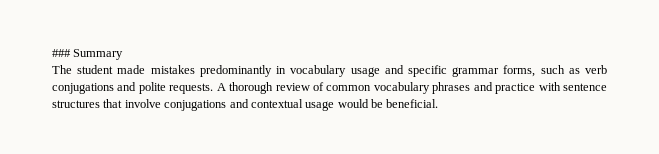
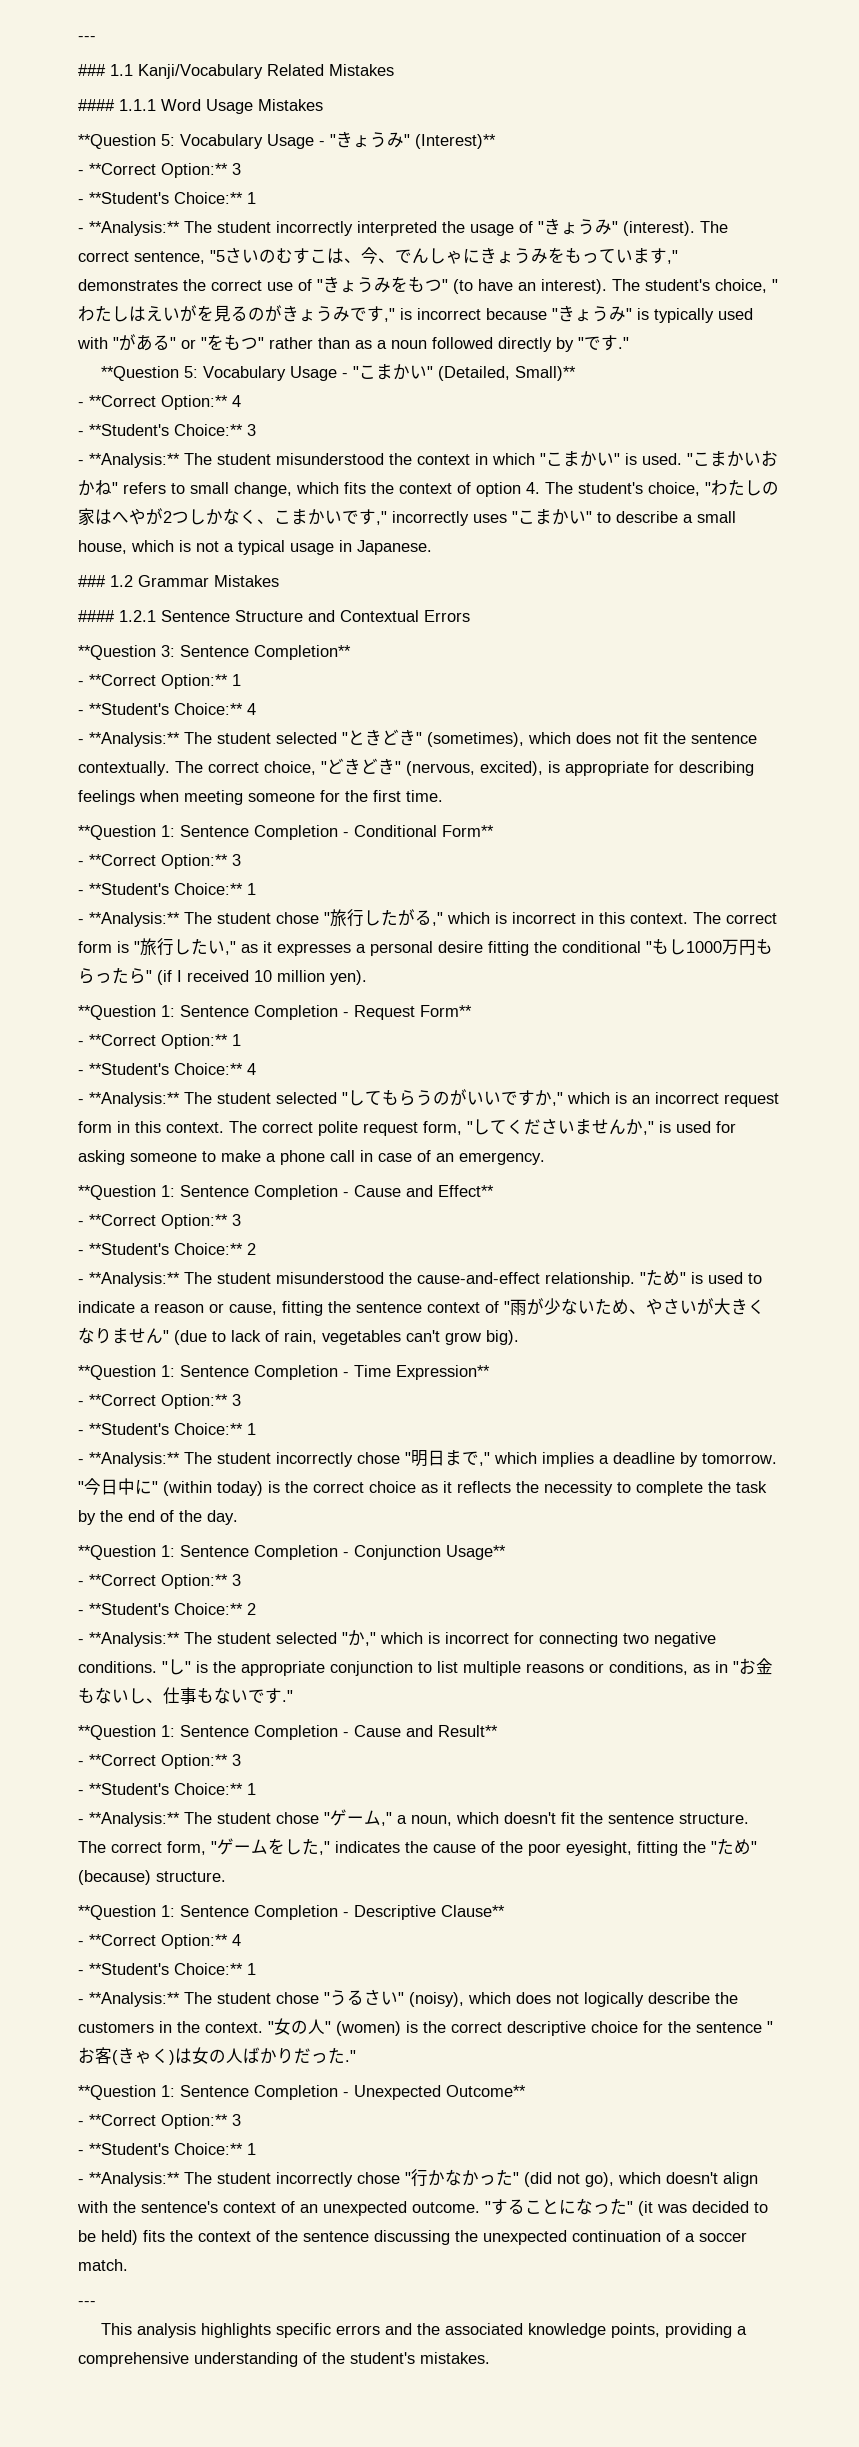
[52,49,124,60] [52,65,607,77] [52,82,608,94] [52,99,439,111] ### Summary // The student made mistakes predominantly in vocabulary usage and specific grammar forms, such as verb conjugations and polite requests. A thorough review of common vocabulary phrases and practice with sentence structures that involve conjugations and contextual usage would be beneficial. -> [78,36,96,41] [78,64,394,79] [78,99,323,114] [78,131,496,149] [78,163,241,178] [78,192,256,204] [78,218,728,236] [78,247,678,264] [78,276,778,294] [78,305,753,323] [77,334,629,352] [100,364,576,381] [78,395,241,410] [78,424,256,436] [78,450,778,468] [78,479,779,497] [78,508,736,526] [78,540,432,555] [78,575,279,587] [78,610,470,622] [78,645,351,660] [78,674,241,689] [78,703,256,715] [78,729,757,747] [78,758,754,776] [78,790,443,805] [78,825,494,840] [78,854,241,869] [78,883,256,895] [78,909,777,927] [78,938,773,956] [78,967,367,985] [78,1005,472,1020] [78,1034,241,1049] [78,1063,256,1075] [78,1089,779,1107] [78,1118,736,1136] [78,1150,545,1165] [78,1185,494,1200] [78,1214,241,1229] [78,1243,256,1255] [78,1269,762,1287] [78,1298,765,1316] [78,1327,519,1345] [78,1365,490,1380] [78,1394,241,1409] [78,1423,256,1435] [78,1450,777,1467] [78,1478,767,1496] [78,1510,238,1525] [78,1545,506,1560] [78,1574,241,1589] [78,1603,256,1615] [78,1630,716,1647] [78,1658,773,1676] [78,1687,293,1704] [78,1725,498,1740] [78,1754,241,1769] [78,1783,256,1795] [78,1809,749,1827] [78,1838,757,1856] [78,1870,226,1885] [78,1905,505,1920] [78,1934,241,1949] [78,1963,256,1975] [78,1989,738,2007] [78,2018,773,2036] [78,2047,356,2065] [78,2085,526,2100] [78,2114,241,2129] [78,2143,256,2155] [78,2169,758,2187] [77,2198,768,2216] [78,2230,747,2245] [78,2259,128,2271] [78,2301,96,2306] [100,2323,747,2338] [78,2352,490,2367] --- // ### 1.1 Kanji/Vocabulary Related Mistakes // #### 1.1.1 Word Usage Mistakes // **Question 5: Vocabulary Usage - "きょうみ" (Interest)** // - **Correct Option:** 3 // - **Student's Choice:** 1 // - **Analysis:** The student incorrectly interpreted the usage of "きょうみ" (interest). The correct sentence, "5さいのむすこは、今、でんしゃにきょうみをもっています," demonstrates the correct use of "きょうみをもつ" (to have an interest). The student's choice, "わたしはえいがを見るのがきょうみです," is incorrect because "きょうみ" is typically used with "がある" or "をもつ" rather than as a noun followed directly by "です." // **Question 5: Vocabulary Usage - "こまかい" (Detailed, Small)** // - **Correct Option:** 4 // - **Student's Choice:** 3 // - **Analysis:** The student misunderstood the context in which "こまかい" is used. "こまかいおかね" refers to small change, which fits the context of option 4. The student's choice, "わたしの家はへやが2つしかなく、こまかいです," incorrectly uses "こまかい" to describe a small house, which is not a typical usage in Japanese. // ### 1.2 Grammar Mistakes // #### 1.2.1 Sentence Structure and Contextual Errors // **Question 3: Sentence Completion** // - **Correct Option:** 1 // - **Student's Choice:** 4 // - **Analysis:** The student selected "ときどき" (sometimes), which does not fit the sentence contextually. The correct choice, "どきどき" (nervous, excited), is appropriate for describing feelings when meeting someone for the first time. // **Question 1: Sentence Completion - Conditional Form** // - **Correct Option:** 3 // - **Student's Choice:** 1 // - **Analysis:** The student chose "旅行したがる," which is incorrect in this context. The correct form is "旅行したい," as it expresses a personal desire fitting the conditional "もし1000万円もらったら" (if I received 10 million yen). // **Question 1: Sentence Completion - Request Form** // - **Correct Option:** 1 // - **Student's Choice:** 4 // - **Analysis:** The student selected "してもらうのがいいですか," which is an incorrect request form in this context. The correct polite request form, "してくださいませんか," is used for asking someone to make a phone call in case of an emergency. // **Question 1: Sentence Completion - Cause and Effect** // - **Correct Option:** 3 // - **Student's Choice:** 2 // - **Analysis:** The student misunderstood the cause-and-effect relationship. "ため" is used to indicate a reason or cause, fitting the sentence context of "雨が少ないため、やさいが大きくなりません" (due to lack of rain, vegetables can't grow big). // **Question 1: Sentence Completion - Time Expression** // - **Correct Option:** 3 // - **Student's Choice:** 1 // - **Analysis:** The student incorrectly chose "明日まで," which implies a deadline by tomorrow. "今日中に" (within today) is the correct choice as it reflects the necessity to complete the task by the end of the day. // **Question 1: Sentence Completion - Conjunction Usage** // - **Correct Option:** 3 // - **Student's Choice:** 2 // - **Analysis:** The student selected "か," which is incorrect for connecting two negative conditions. "し" is the appropriate conjunction to list multiple reasons or conditions, as in "お金もないし、仕事もないです." // **Question 1: Sentence Completion - Cause and Result** // - **Correct Option:** 3 // - **Student's Choice:** 1 // - **Analysis:** The student chose "ゲーム," a noun, which doesn't fit the sentence structure. The correct form, "ゲームをした," indicates the cause of the poor eyesight, fitting the "ため" (because) structure. // **Question 1: Sentence Completion - Descriptive Clause** // - **Correct Option:** 4 // - **Student's Choice:** 1 // - **Analysis:** The student chose "うるさい" (noisy), which does not logically describe the customers in the context. "女の人" (women) is the correct descriptive choice for the sentence "お客(きゃく)は女の人ばかりだった." // **Question 1: Sentence Completion - Unexpected Outcome** // - **Correct Option:** 3 // - **Student's Choice:** 1 // - **Analysis:** The student incorrectly chose "行かなかった" (did not go), which doesn't align with the sentence's context of an unexpected outcome. "することになった" (it was decided to be held) fits the context of the sentence discussing the unexpected continuation of a soccer match. // --- // This analysis highlights specific errors and the associated knowledge points, providing a comprehensive understanding of the student's mistakes.

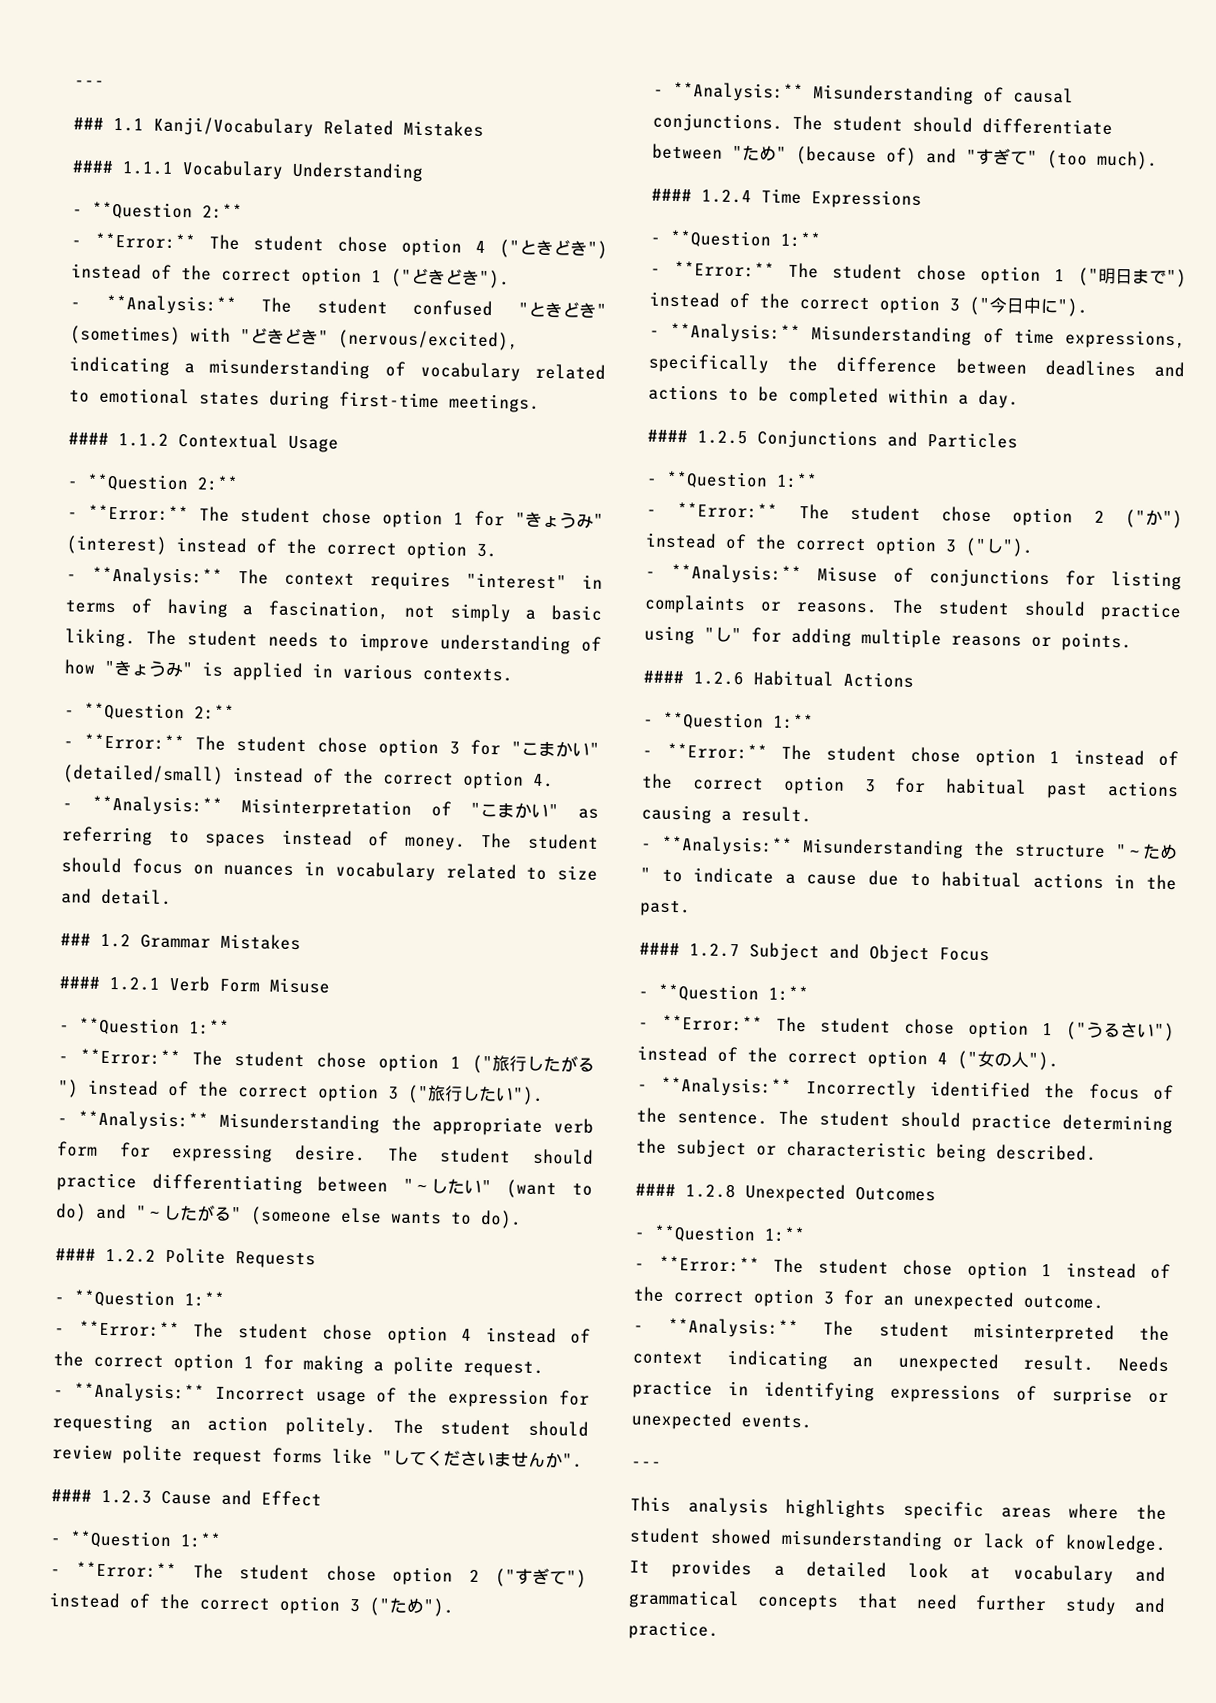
[161,99,323,114] [78,131,496,149] [78,163,241,178] [78,192,256,204] [78,218,728,236] [78,247,678,264] [78,276,778,294] [78,305,547,322] Word Usage Mistakes // **Question 5: Vocabulary Usage - "きょうみ" (Interest)** // - **Correct Option:** 3 // - **Student's Choice:** 1 // - **Analysis:** The student incorrectly interpreted the usage of "きょうみ" (interest). The correct sentence, "5さいのむすこは、今、でんしゃにきょうみをもっています," demonstrates the correct use of "きょうみをもつ" (to have an interest). The student's choice, "わたしはえいがを見るのがきょうみです," is incorrect because -> [182,160,424,182] [72,201,243,220] [71,232,608,259] [71,263,510,289] [70,294,607,318] [70,325,519,351] [69,356,606,382] [69,387,540,413] [68,432,339,453] [67,473,238,492] [67,504,604,529] [66,535,497,560] [66,566,603,591] [65,598,602,623] [65,628,602,655] [64,659,96,675] Vocabulary Understanding // - **Question 2:** // - **Error:** The student chose option 4 ("ときどき") instead of the correct option 1 ("どきどき"). // - **Analysis:** The student confused "ときどき" (sometimes) with "どきどき" (nervous/excited), indicating a misunderstanding of vocabulary related to emotional states during first-time meetings. // #### 1.1.2 Contextual Usage // - **Question 2:** // - **Error:** The student chose option 1 for "きょうみ" (interest) instead of the correct option 3. // - **Analysis:** The context requires "interest" in terms of having a fascination, not simply a basic liking. The student needs to improve understanding of how
[654,308,753,323] [77,334,629,352] [100,364,576,381] [78,395,241,410] [78,424,256,436] [78,450,778,468] [78,479,779,497] [78,508,736,526] [78,540,432,555] typically used with "がある" or "をもつ" rather than as a noun followed directly by "です." // **Question 5: Vocabulary Usage - "こまかい" (Detailed, Small)** // - **Correct Option:** 4 // - **Student's Choice:** 3 // - **Analysis:** The student misunderstood the context in which "こまかい" is used. "こまかいおかね" refers to small change, which fits the context of option 4. The student's choice, "わたしの家はへやが2つしかなく、こまかいです," incorrectly uses "こまかい" to describe a small house, which is not a typical usage in Japanese. -> [232,661,513,682] [64,702,235,721] [63,733,600,758] [63,764,554,790] [62,795,599,819] [62,826,599,851] [61,857,598,882] [61,888,172,905] applied in various contexts. // - **Question 2:** // - **Error:** The student chose option 3 for "こまかい" (detailed/small) instead of the correct option 4. // - **Analysis:** Misinterpretation of "こまかい" as referring to spaces instead of money. The student should focus on nuances in vocabulary related to size and detail.
[161,610,470,622] [78,645,351,660] [78,674,241,689] [78,703,256,715] [78,729,757,747] [78,758,754,776] [78,790,443,805] [78,825,494,840] [78,854,241,869] [78,883,256,895] [78,909,777,927] [78,938,773,956] [78,967,367,985] [78,1005,472,1020] [78,1034,241,1049] [78,1063,256,1075] [78,1089,779,1107] [78,1121,462,1136] Sentence Structure and Contextual Errors // **Question 3: Sentence Completion** // - **Correct Option:** 1 // - **Student's Choice:** 4 // - **Analysis:** The student selected "ときどき" (sometimes), which does not fit the sentence contextually. The correct choice, "どきどき" (nervous, excited), is appropriate for describing feelings when meeting someone for the first time. // **Question 1: Sentence Completion - Conditional Form** // - **Correct Option:** 3 // - **Student's Choice:** 1 // - **Analysis:** The student chose "旅行したがる," which is incorrect in this context. The correct form is "旅行したい," as it expresses a personal desire fitting the conditional "もし1000万円もらったら" (if I received 10 million yen). // **Question 1: Sentence Completion - Request Form** // - **Correct Option:** 1 // - **Student's Choice:** 4 // - **Analysis:** The student selected "してもらうのがいいですか," which is an incorrect request form in this context. The correct polite request form, -> [169,975,330,994] [59,1017,230,1036] [58,1048,595,1074] [57,1079,544,1105] [57,1110,594,1136] [57,1141,594,1165] [56,1172,593,1199] [55,1203,522,1229] [55,1247,316,1269] [54,1289,225,1308] [54,1320,591,1345] [53,1351,544,1378] [53,1382,590,1409] [52,1413,589,1437] [52,1444,373,1466] Verb Form Misuse // - **Question 1:** // - **Error:** The student chose option 1 ("旅行したがる") instead of the correct option 3 ("旅行したい"). // - **Analysis:** Misunderstanding the appropriate verb form for expressing desire. The student should practice differentiating between "～したい" (want to do) and "～したがる" (someone else wants to do). // #### 1.2.2 Polite Requests // - **Question 1:** // - **Error:** The student chose option 4 instead of the correct option 1 for making a polite request. // - **Analysis:** Incorrect usage of the expression for requesting an action politely. The student should review polite request forms like
[643,1121,736,1135] [78,1150,545,1165] [78,1185,494,1200] [78,1214,241,1229] [78,1243,256,1255] [78,1269,762,1287] [78,1298,765,1316] [78,1327,519,1345] [78,1365,490,1380] [78,1394,241,1409] [78,1423,256,1435] [78,1450,777,1467] [78,1478,767,1496] [78,1510,238,1525] [78,1545,506,1560] [78,1574,241,1589] [78,1603,256,1615] [78,1630,716,1647] [78,1658,773,1676] [78,1687,293,1704] [78,1725,498,1740] [78,1754,241,1769] [78,1783,256,1795] [78,1809,749,1827] [78,1838,757,1856] [78,1870,226,1885] [78,1905,505,1920] [78,1934,241,1949] [78,1963,256,1975] [78,1989,738,2007] [78,2018,773,2036] [78,2047,356,2065] [78,2085,526,2100] [78,2114,241,2129] [78,2143,256,2155] [78,2169,758,2187] [77,2198,768,2216] [78,2230,747,2245] [78,2259,128,2271] ," is used for asking someone to make a phone call in case of an emergency. // **Question 1: Sentence Completion - Cause and Effect** // - **Correct Option:** 3 // - **Student's Choice:** 2 // - **Analysis:** The student misunderstood the cause-and-effect relationship. "ため" is used to indicate a reason or cause, fitting the sentence context of "雨が少ないため、やさいが大きくなりません" (due to lack of rain, vegetables can't grow big). // **Question 1: Sentence Completion - Time Expression** // - **Correct Option:** 3 // - **Student's Choice:** 1 // - **Analysis:** The student incorrectly chose "明日まで," which implies a deadline by tomorrow. "今日中に" (within today) is the correct choice as it reflects the necessity to complete the task by the end of the day. // **Question 1: Sentence Completion - Conjunction Usage** // - **Correct Option:** 3 // - **Student's Choice:** 2 // - **Analysis:** The student selected "か," which is incorrect for connecting two negative conditions. "し" is the appropriate conjunction to list multiple reasons or conditions, as in "お金もないし、仕事もないです." // **Question 1: Sentence Completion - Cause and Result** // - **Correct Option:** 3 // - **Student's Choice:** 1 // - **Analysis:** The student chose "ゲーム," a noun, which doesn't fit the sentence structure. The correct form, "ゲームをした," indicates the cause of the poor eyesight, fitting the "ため" (because) structure. // **Question 1: Sentence Completion - Descriptive Clause** // - **Correct Option:** 4 // - **Student's Choice:** 1 // - **Analysis:** The student chose "うるさい" (noisy), which does not logically describe the customers in the context. "女の人" (women) is the correct descriptive choice for the sentence "お客(きゃく)は女の人ばかりだった." // **Question 1: Sentence Completion - Unexpected Outcome** // - **Correct Option:** 3 // - **Student's Choice:** 1 // - **Analysis:** The student incorrectly chose "行かなかった" (did not go), which doesn't align with the sentence's context of an unexpected outcome. "することになった" (it was decided to be held) fits the context of the sentence discussing the unexpected continuation of a soccer match. -> [562,1453,583,1468] [51,1489,322,1507] [50,1530,222,1549] [50,1561,587,1588] [49,1592,454,1617] [653,81,1074,105] [652,112,1113,136] [652,143,1158,170] [651,188,922,209] [650,229,821,248] [650,260,1187,288] [649,291,1088,317] [649,322,1186,350] [648,353,1185,378] [648,384,1019,409] [647,429,1018,450] [646,470,818,489] [646,502,1183,529] [645,532,1034,557] [645,563,1182,591] [644,594,1182,622] [644,625,1132,652] [643,670,914,688] [643,711,814,730] [642,742,1179,767] [642,773,1179,799] [641,804,812,824] [641,835,1178,860] [640,867,1177,891] [639,899,691,917] [639,942,990,964] [638,983,809,1002] [638,1014,1175,1042] [637,1045,1059,1071] [637,1076,1174,1101] [636,1107,1173,1135] [636,1138,1097,1163] [635,1183,936,1203] [634,1224,805,1243] [634,1255,1171,1280] [633,1286,1104,1311] [633,1318,1170,1344] [632,1349,1169,1373] [632,1379,1169,1406] [631,1410,812,1431] ". // #### 1.2.3 Cause and Effect // - **Question 1:** // - **Error:** The student chose option 2 ("すぎて") instead of the correct option 3 ("ため"). // - **Analysis:** Misunderstanding of causal conjunctions. The student should differentiate between "ため" (because of) and "すぎて" (too much). // #### 1.2.4 Time Expressions // - **Question 1:** // - **Error:** The student chose option 1 ("明日まで") instead of the correct option 3 ("今日中に"). // - **Analysis:** Misunderstanding of time expressions, specifically the difference between deadlines and actions to be completed within a day. // #### 1.2.5 Conjunctions and Particles // - **Question 1:** // - **Error:** The student chose option 2 ("か") instead of the correct option 3 ("し"). // - **Analysis:** Misuse of conjunctions for listing complaints or reasons. The student should practice using "し" for adding multiple reasons or points. // #### 1.2.6 Habitual Actions // - **Question 1:** // - **Error:** The student chose option 1 instead of the correct option 3 for habitual past actions causing a result. // - **Analysis:** Misunderstanding the structure "～ため" to indicate a cause due to habitual actions in the past. // #### 1.2.7 Subject and Object Focus // - **Question 1:** // - **Error:** The student chose option 1 ("うるさい") instead of the correct option 4 ("女の人"). // - **Analysis:** Incorrectly identified the focus of the sentence. The student should practice determining the subject or characteristic being described. // #### 1.2.8 Unexpected Outcomes // - **Question 1:** // - **Error:** The student chose option 1 instead of the correct option 3 for an unexpected outcome. // - **Analysis:** The student misinterpreted the context indicating an unexpected result. Needs practice in identifying expressions of surprise or unexpected events.
[335,2323,747,2338] [78,2352,490,2367] errors and the associated knowledge points, providing a comprehensive understanding of the student's mistakes. -> [1000,1503,1167,1521] [629,1527,1167,1555] [629,1559,1166,1585] [628,1589,1166,1616] [628,1620,719,1640] areas where the student showed misunderstanding or lack of knowledge. It provides a detailed look at vocabulary and grammatical concepts that need further study and practice.

